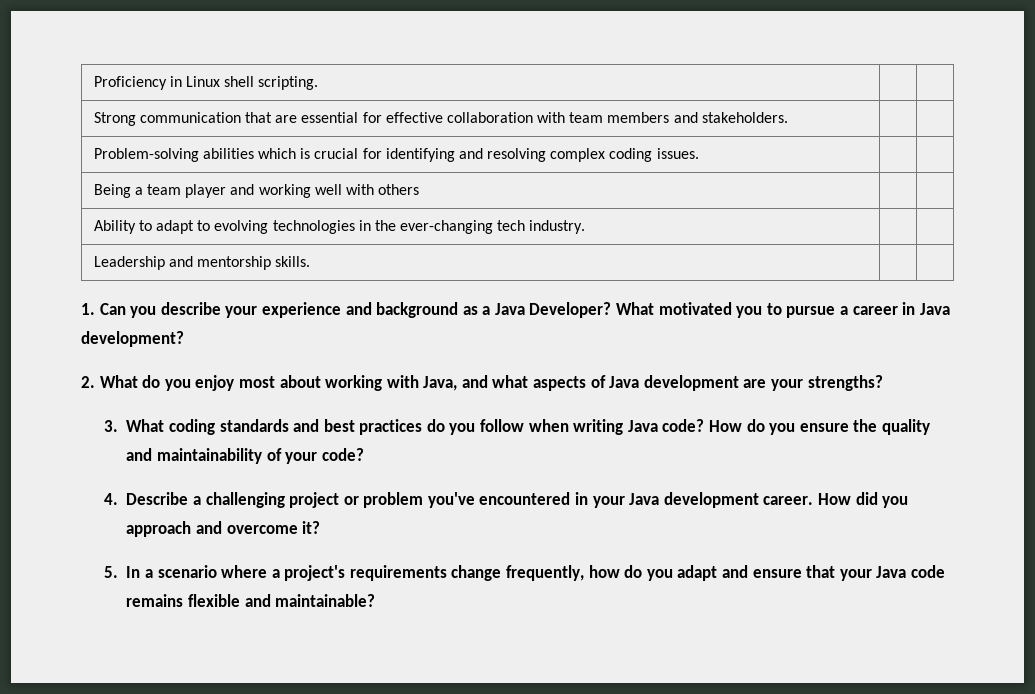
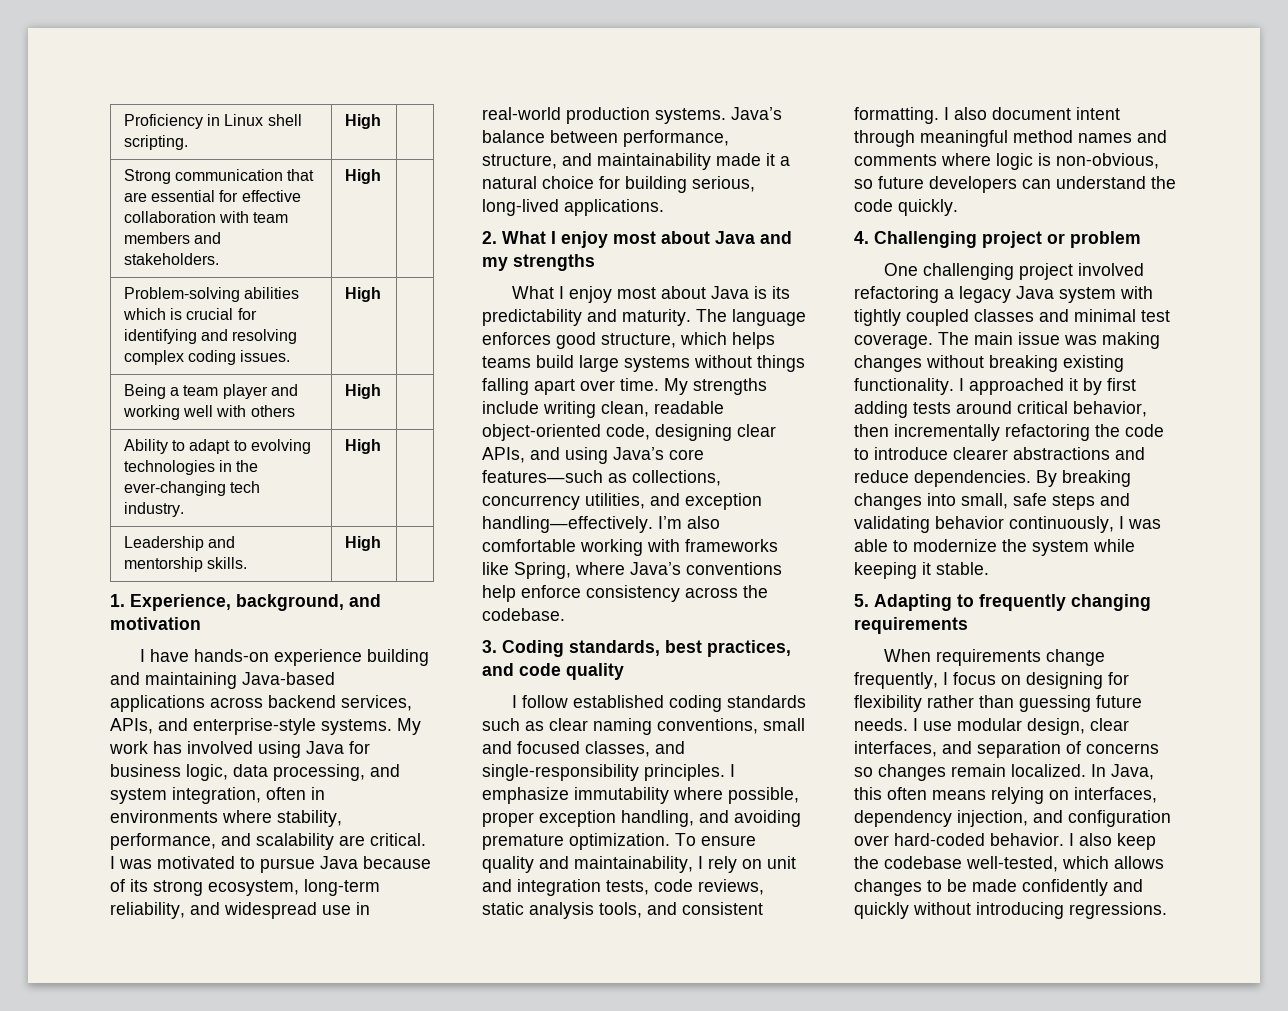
(319, 83) none -> [344,114,381,129] High
(788, 117) none -> [344,169,381,184] High
(699, 153) none -> [344,287,381,302] High
(420, 189) none -> [344,384,381,399] High
(586, 227) none -> [344,439,381,454] High
(311, 261) none -> [344,536,381,551] High
[99,302,950,318] [81,331,184,347] Can you describe your experience and background as a Java Developer? What motivated you to pursue a career in Java development? -> [130,594,381,611] [110,617,201,630] [139,649,429,666] [110,672,335,689] [110,695,412,712] [110,718,421,735] [109,741,370,758] [110,764,400,781] [110,787,325,804] [110,810,342,827] [110,833,426,850] [110,856,431,873] [110,879,380,896] [110,902,370,919] [482,107,782,124] [482,130,729,147] [482,153,790,170] [482,176,755,193] [482,199,664,216] Experience, background, and motivation // I have hands-on experience building and maintaining Java-based applications across backend services, APIs, and enterprise-style systems. My work has involved using Java for business logic, data processing, and system integration, often in environments where stability, performance, and scalability are critical. I was motivated to pursue Java because of its strong ecosystem, long-term reliability, and widespread use in real-world production systems. Java’s balance between performance, structure, and maintainability made it a natural choice for building serious, long-lived applications.
[142,375,883,391] [103,419,930,435] [126,448,364,464] [103,492,909,508] [126,521,321,537] [103,565,945,581] [126,594,376,607] do you enjoy most about working with Java, and what aspects of Java development are your strengths? // 3. What coding standards and best practices do you follow when writing Java code? How do you ensure the quality and maintainability of your code? // 4. Describe a challenging project or problem you've encountered in your Java development career. How did you approach and overcome it? // 5. In a scenario where a project's requirements change frequently, how do you adapt and ensure that your Java code remains flexible and maintainable? -> [551,231,792,248] [482,254,595,271] [511,286,790,303] [482,309,806,326] [482,332,775,349] [482,355,805,372] [482,378,767,395] [482,401,724,418] [482,424,776,441] [482,447,704,464] [482,470,721,486] [482,493,762,510] [482,516,720,533] [482,539,778,556] [482,562,782,579] [482,585,768,602] [482,608,565,621] [482,640,791,657] [482,663,624,680] [511,695,806,712] [482,718,805,735] [482,741,685,757] [482,764,735,781] [482,787,799,804] [482,810,801,827] [482,833,756,850] [482,856,796,873] [482,879,764,896] [482,902,763,919] [854,107,1120,124] [854,130,1167,147] [854,153,1159,170] [854,176,1176,193] [854,199,958,216] [854,231,1141,248] [883,263,1144,280] [854,286,1153,303] [854,309,1170,326] [854,332,1160,349] [854,355,1124,372] [854,378,1136,395] [854,401,1147,418] [854,424,1164,441] [854,447,1145,460] [854,470,1131,487] [854,493,1130,510] [854,516,1161,533] [854,539,1135,556] [854,562,989,579] [854,594,1151,611] [854,617,968,634] [883,649,1105,666] [854,672,1129,689] [854,695,1142,712] [854,718,1129,735] [854,741,1159,758] [854,764,1154,781] [854,787,1157,804] [854,810,1171,827] [854,833,1156,850] [854,856,1164,872] [854,879,1143,896] [854,902,1167,919] I enjoy most about Java and my strengths // What I enjoy most about Java is its predictability and maturity. The language enforces good structure, which helps teams build large systems without things falling apart over time. My strengths include writing clean, readable object-oriented code, designing clear APIs, and using Java’s core features—such as collections, concurrency utilities, and exception handling—effectively. I’m also comfortable working with frameworks like Spring, where Java’s conventions help enforce consistency across the codebase. // 3. Coding standards, best practices, and code quality // I follow established coding standards such as clear naming conventions, small and focused classes, and single-responsibility principles. I emphasize immutability where possible, proper exception handling, and avoiding premature optimization. To ensure quality and maintainability, I rely on unit and integration tests, code reviews, static analysis tools, and consistent formatting. I also document intent through meaningful method names and comments where logic is non-obvious, so future developers can understand the code quickly. // 4. Challenging project or problem // One challenging project involved refactoring a legacy Java system with tightly coupled classes and minimal test coverage. The main issue was making changes without breaking existing functionality. I approached it by first adding tests around critical behavior, then incrementally refactoring the code to introduce clearer abstractions and reduce dependencies. By breaking changes into small, safe steps and validating behavior continuously, I was able to modernize the system while keeping it stable. // 5. Adapting to frequently changing requirements // When requirements change frequently, I focus on designing for flexibility rather than guessing future needs. I use modular design, clear interfaces, and separation of concerns so changes remain localized. In Java, this often means relying on interfaces, dependency injection, and configuration over hard-coded behavior. I also keep the codebase well-tested, which allows changes to be made confidently and quickly without introducing regressions.

